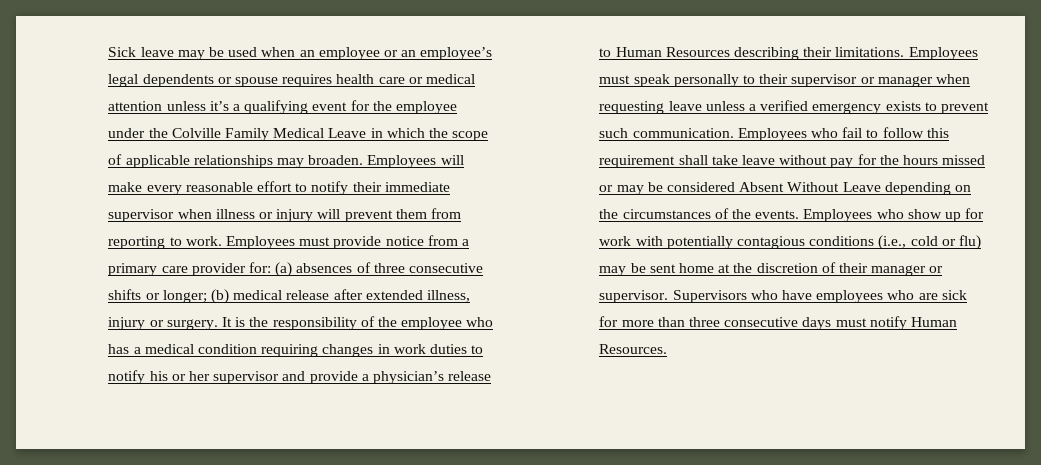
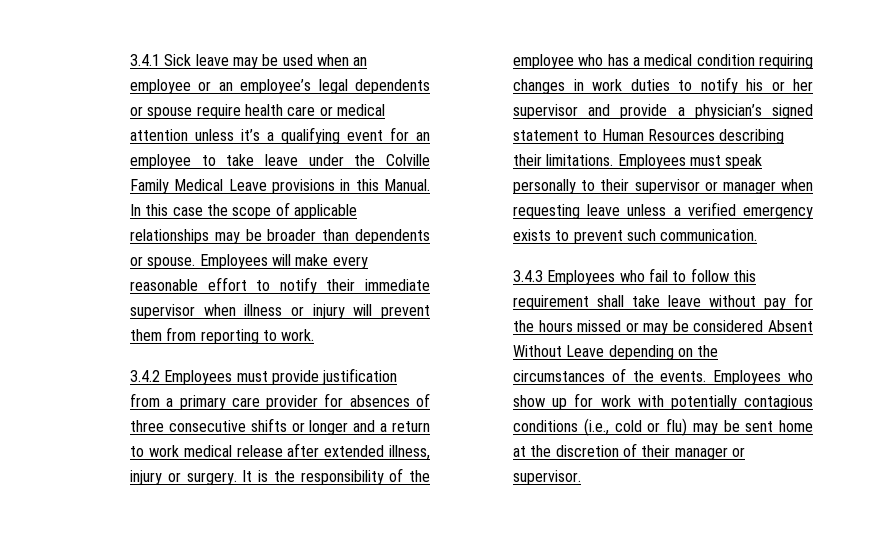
(108, 52) none -> [130,54,161,66] 3.4.1
[282,74,333,87] requires -> [196,104,241,119] require
[372,101,457,114] the employee -> [416,132,430,141] [130,154,299,169] an employee to take leave
[370,128,425,138] in which -> [272,179,430,194] [130,204,203,216] provisions in this Manual. In this case
[308,155,364,165] broaden. -> [245,229,430,244] [130,256,196,269] be broader than dependents or spouse.
(222, 241) none -> [130,370,161,382] // 3.4.2
[385,236,424,246] notice -> [322,368,398,385] justification
[249,262,293,277] for: (a) -> [324,393,344,407] for
[162,289,230,304] longer; (b) -> [309,420,430,435] [130,445,179,457] longer and a return to work
[448,371,492,381] release -> [772,104,813,119] [513,130,580,141] signed statement
(734, 133) none -> [513,270,544,282] // 3.4.3
[672,290,967,303] [599,316,957,330] [599,344,668,354] Supervisors who have employees who are sick for more than three consecutive days must notify Human Resources. -> (582, 477) none

